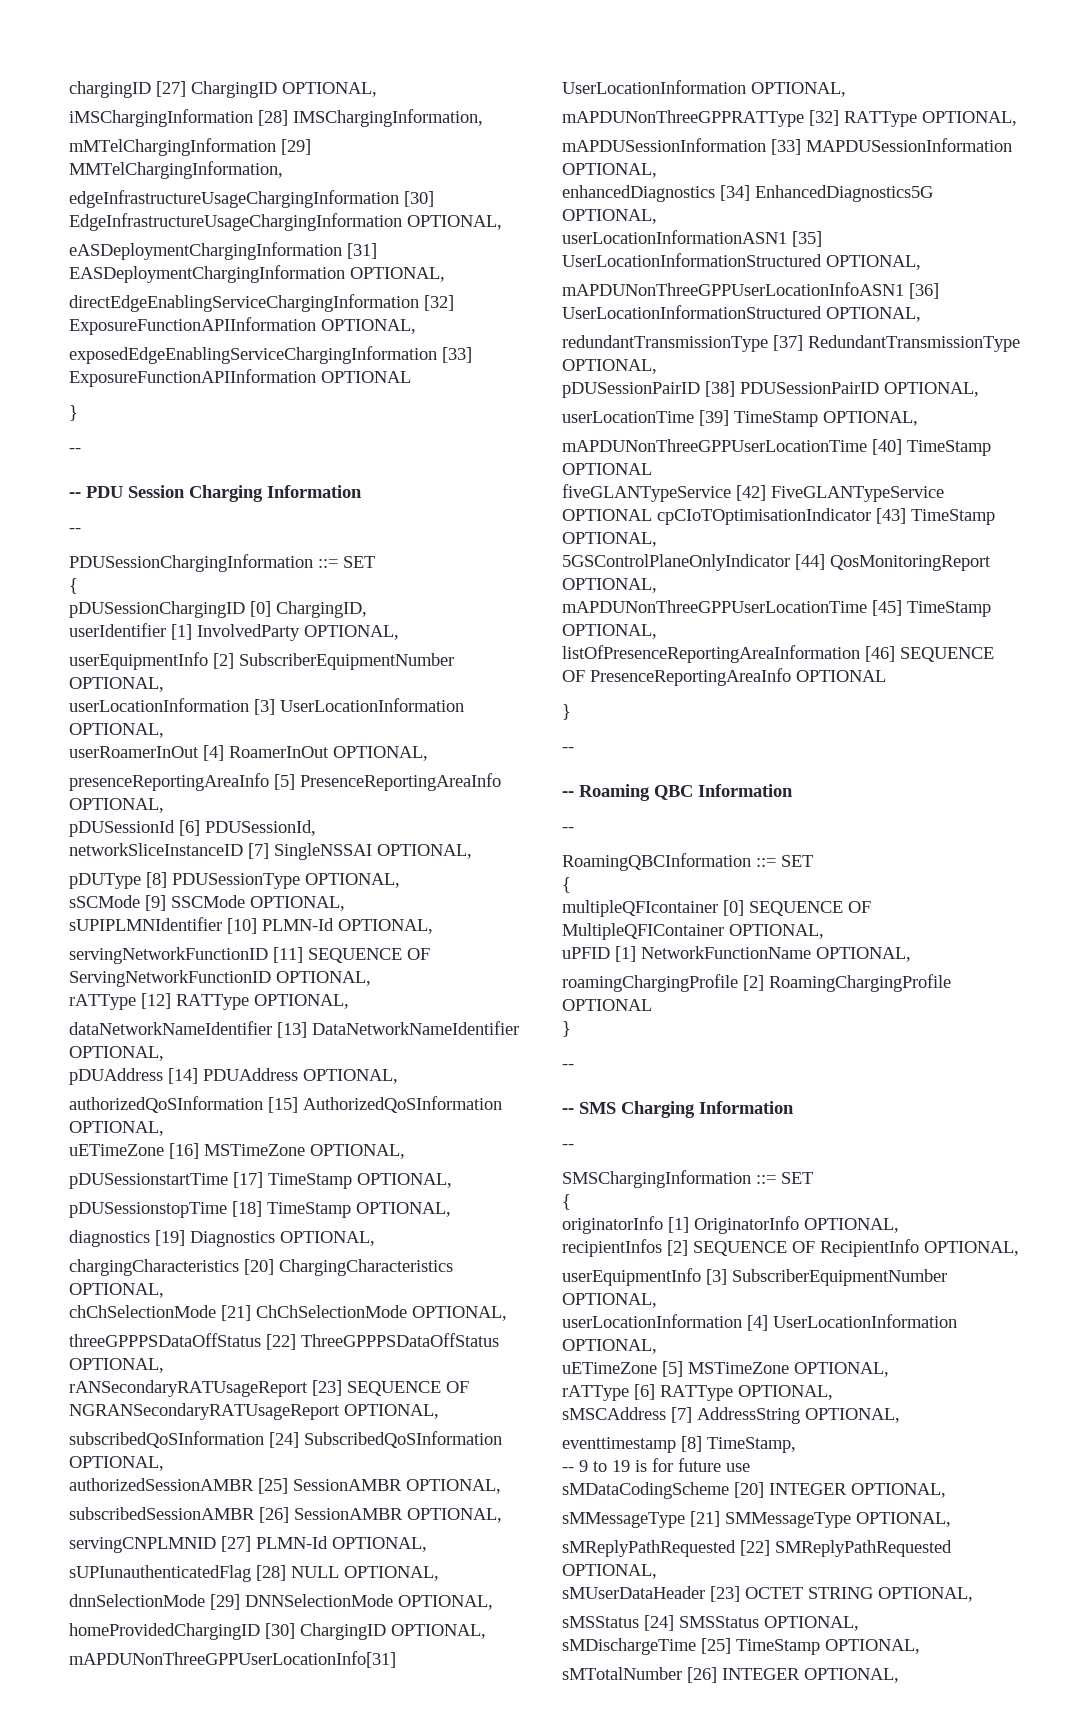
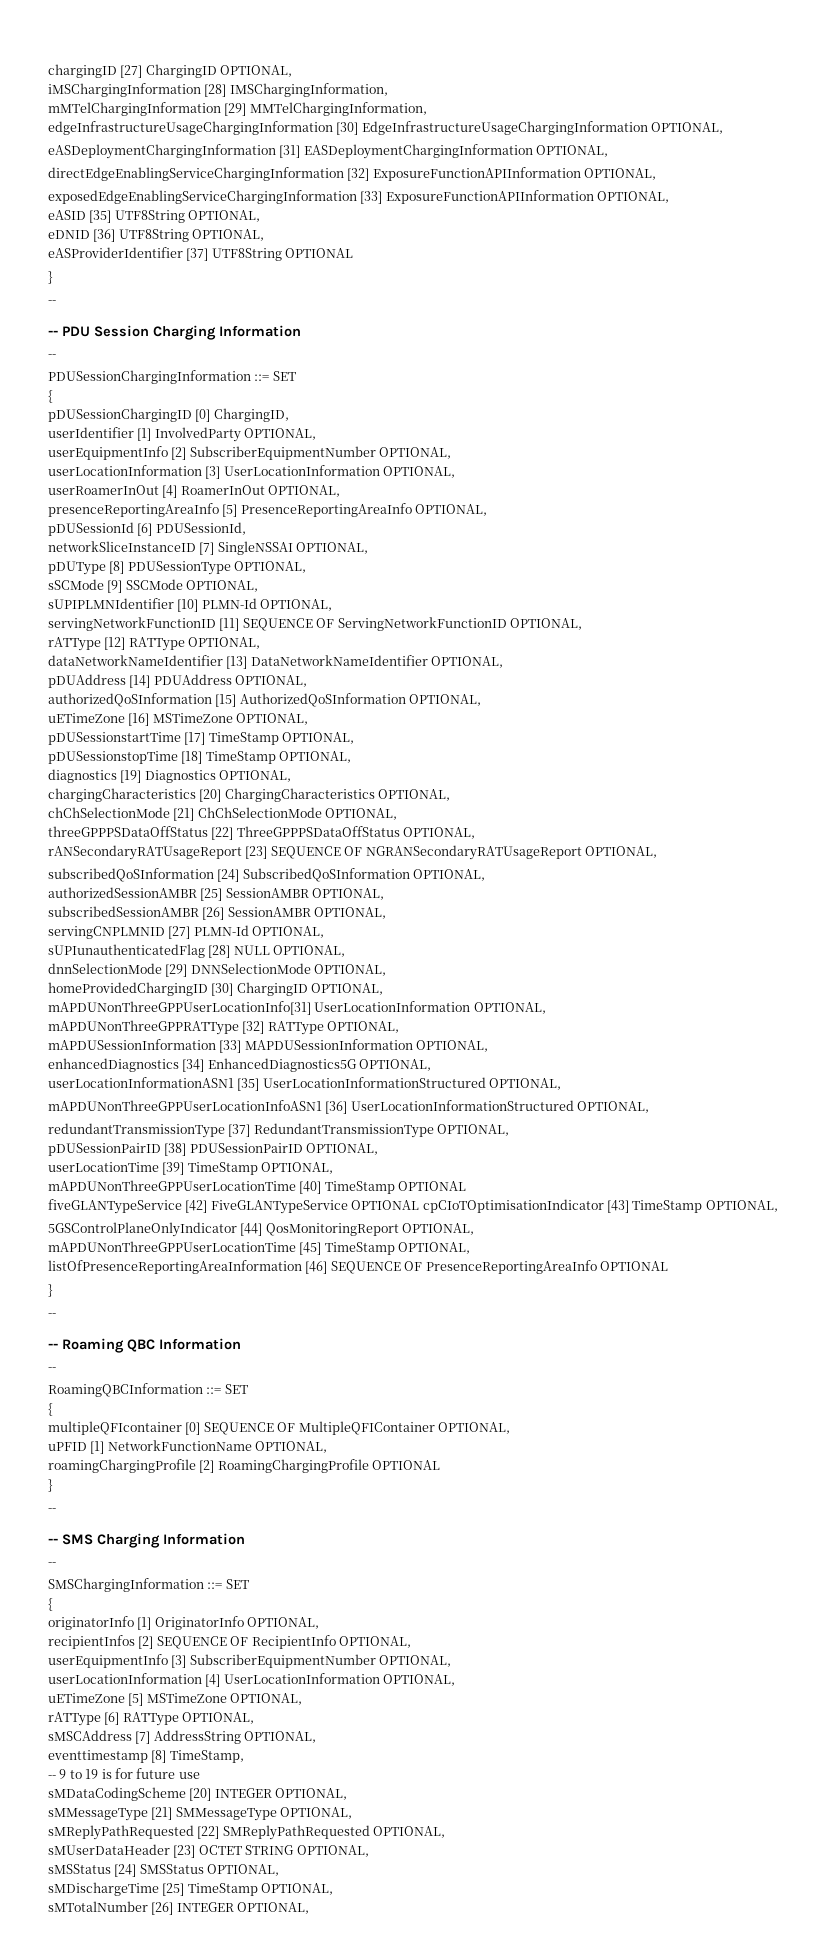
(316, 378) none -> [597,191,670,203] [48,210,261,223] [48,229,265,242] [48,247,282,261] OPTIONAL, // eASID [35] UTF8String OPTIONAL, // eDNID [36] UTF8String OPTIONAL, // eASProviderIdentifier [37] UTF8String

